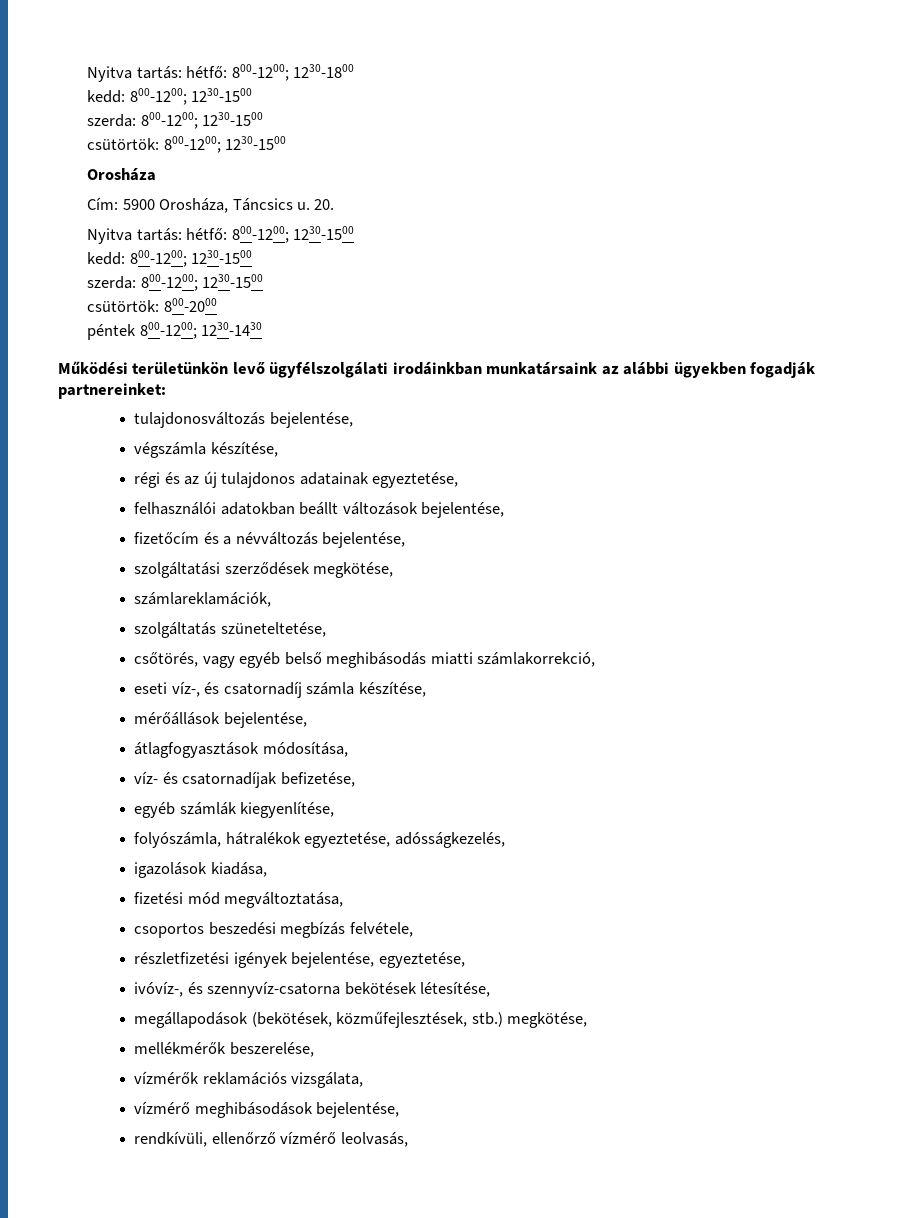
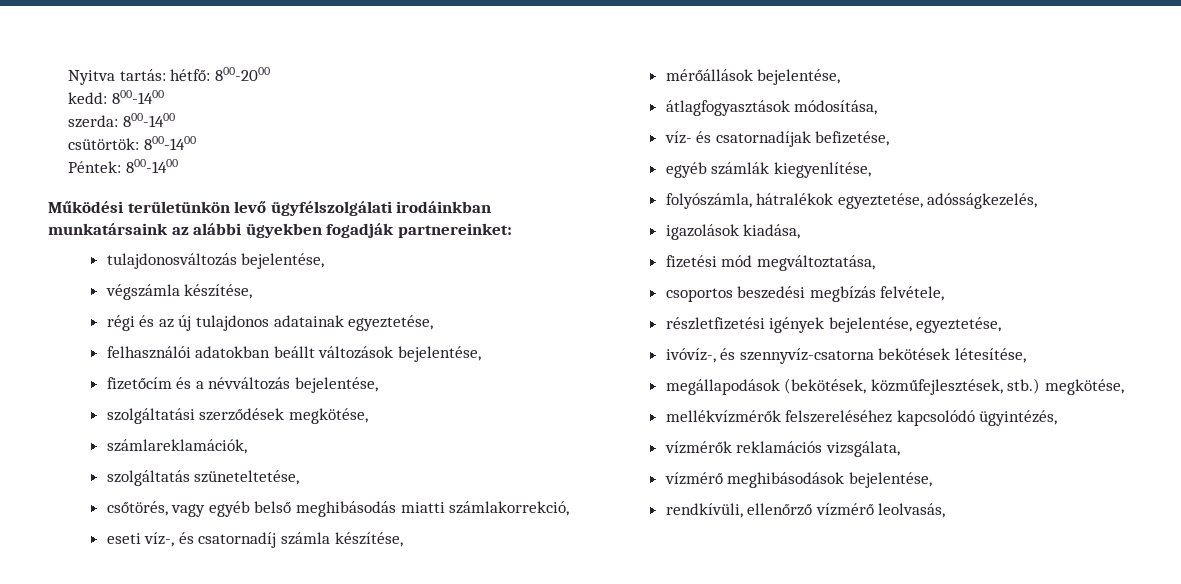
[87,64,354,82] [87,88,253,105] [87,112,264,129] [87,136,287,153] [87,168,157,181] [87,197,335,213] [87,226,354,244] [87,250,253,267] [87,274,264,291] [87,298,217,312] [87,322,263,340] Nyitva tartás: hétfő: 800-1200; 1230-1800 // kedd: 800-1200; 1230-1500 // szerda: 800-1200; 1230-1500 // csütörtök: 800-1200; 1230-1500 // Orosháza // Cím: 5900 Orosháza, Táncsics u. 20. // Nyitva tartás: hétfő: 800-1200; 1230-1500 // kedd: 800-1200; 1230-1500 // szerda: 800-1200; 1230-1500 // csütörtök: 800-2000 // péntek 800-1200; 1230-1430 -> [67,67,270,85] [67,90,164,104] [67,113,175,128] [67,136,196,150] [67,159,178,173] Nyitva tartás: hétfő: 800-2000 // kedd: 800-1400 // szerda: 800-1400 // csütörtök: 800-1400 // Péntek: 800-1400
[134,1042,314,1057] mellékmérők beszerelése, -> [665,410,1058,426] mellékvízmérők felszereléséhez kapcsolódó ügyintézés,

